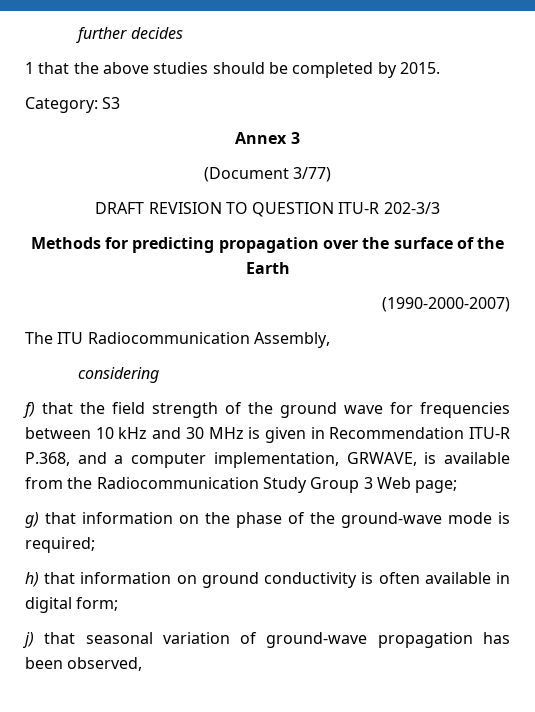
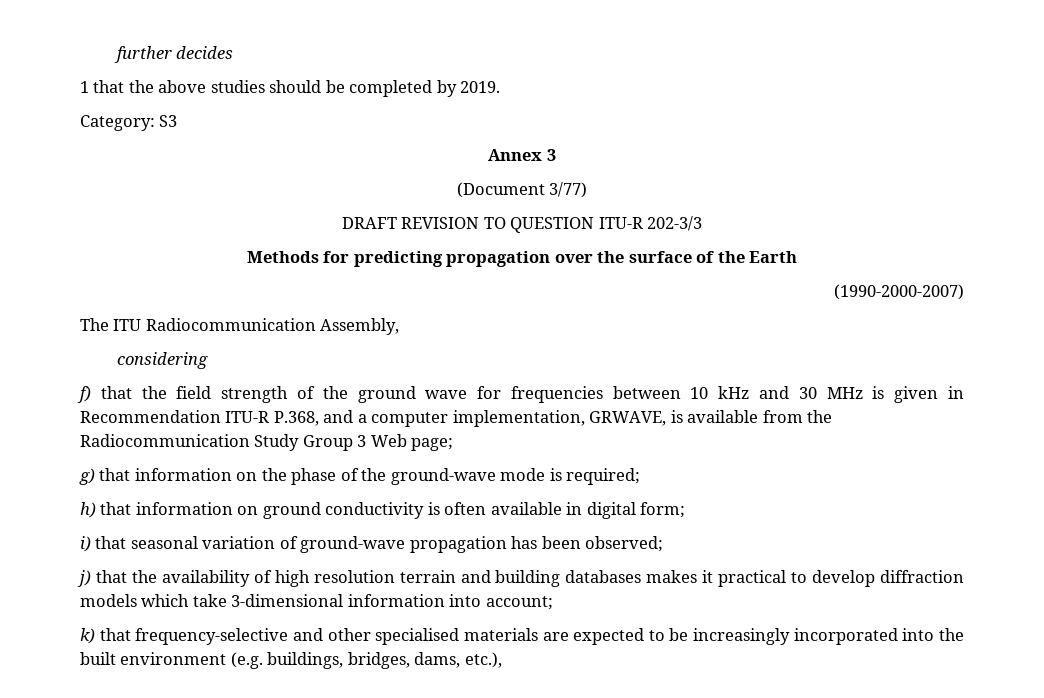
[399,62,440,74] 2015. -> [460,81,501,93] 2019.
[22,632,34,648] j) -> [80,536,91,552] i)
[67,657,143,671] observed, -> [585,536,664,552] [77,570,964,587] [80,594,553,610] [80,628,964,645] [80,652,502,669] observed; // j) that the availability of high resolution terrain and building databases makes it practical to develop diffraction models which take 3-dimensional information into account; // k) that frequency-selective and other specialised materials are expected to be increasingly incorporated into the built environment (e.g. buildings, bridges, dams, etc.),

